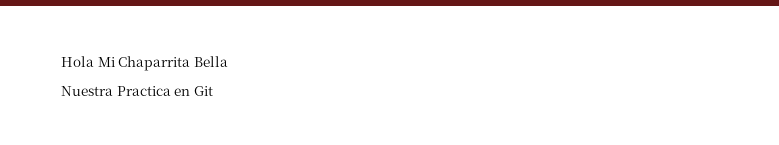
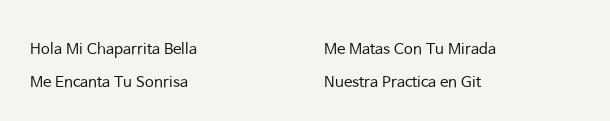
(228, 61) none -> [30,76,188,88] [324,42,496,55] // Me Encanta Tu Sonrisa // Me Matas Con Tu Mirada

